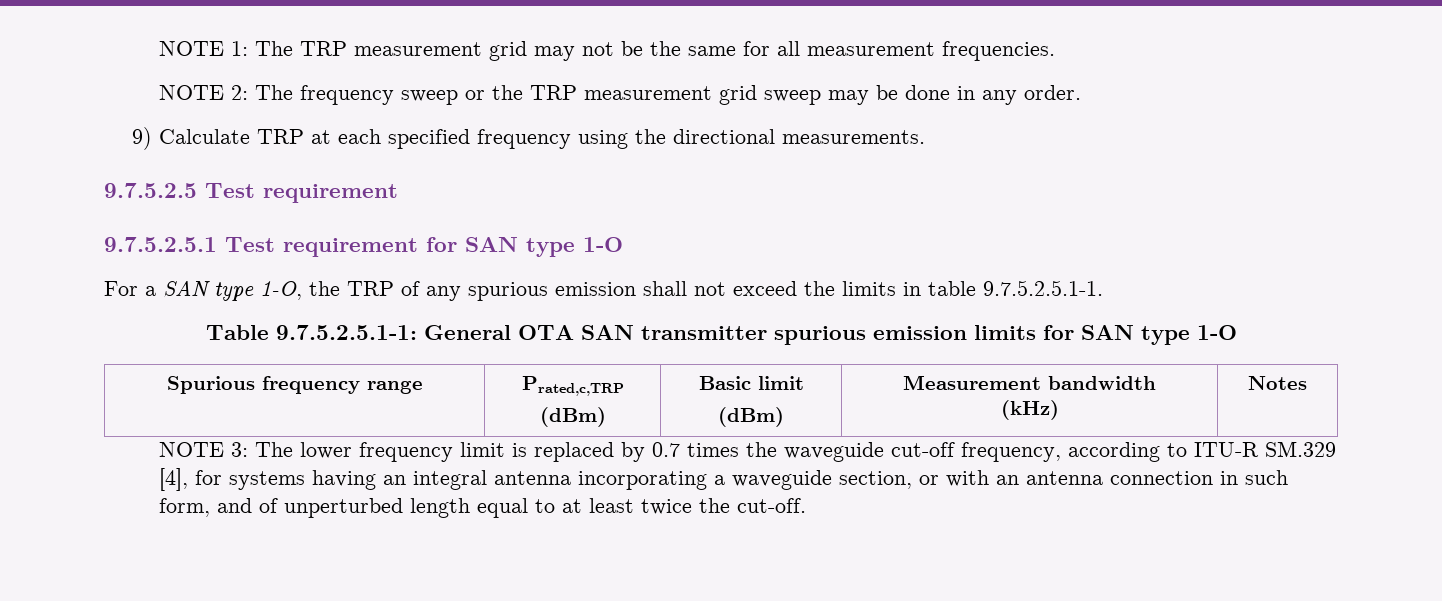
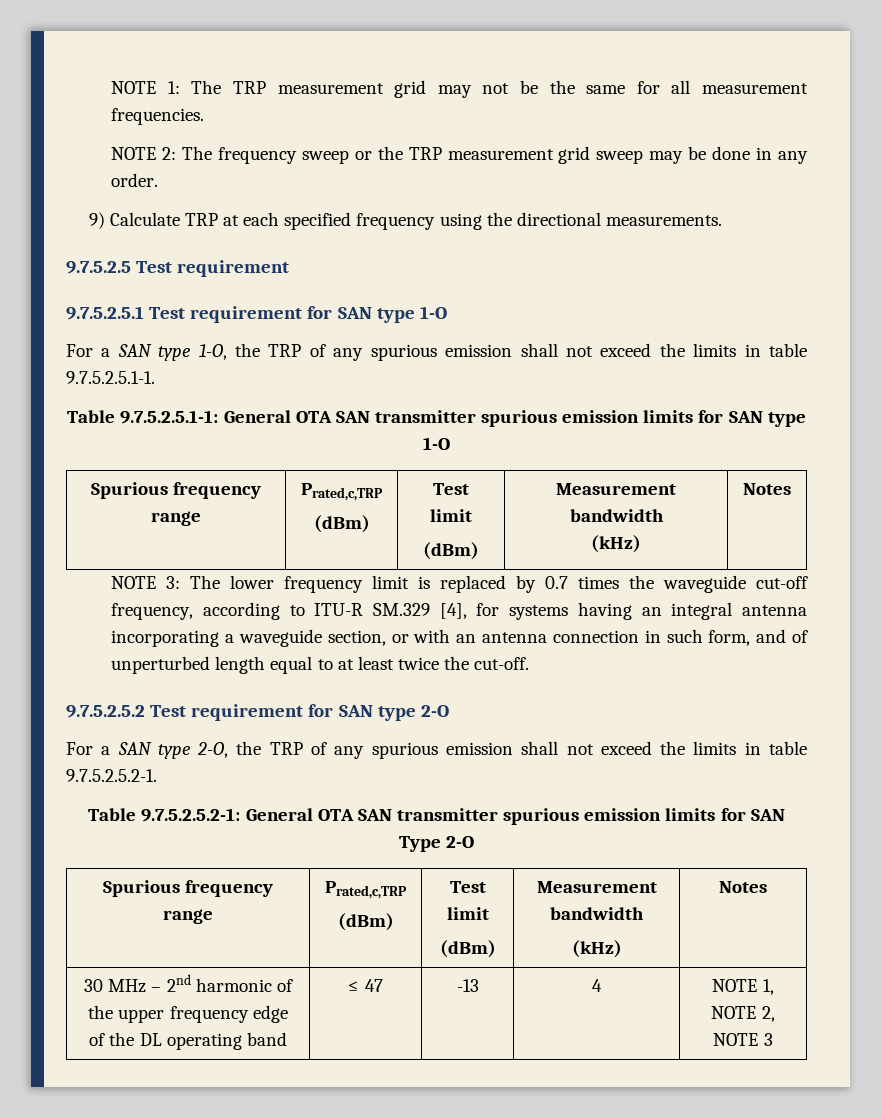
[698,376,751,390] Basic -> [433,483,469,495] Test
(807, 505) none -> [66,704,449,721] [66,741,807,759] [66,769,157,782] [88,808,785,825] [398,836,475,852] [102,880,274,897] [163,909,213,924] [325,881,407,899] [337,913,394,931] [449,881,486,893] [446,907,489,920] [439,940,496,958] [536,881,657,893] [550,907,644,920] [571,940,622,958] [719,881,767,893] [84,974,293,993] [88,1005,288,1023] [89,1032,287,1050] [348,979,383,992] [456,979,479,992] [592,979,602,992] [712,979,774,995] [711,1006,775,1022] [713,1033,773,1046] // 9.7.5.2.5.2 Test requirement for SAN type 2-O // For a SAN type 2-O, the TRP of any spurious emission shall not exceed the limits in table 9.7.5.2.5.2-1. // Table 9.7.5.2.5.2-1: General OTA SAN transmitter spurious emission limits for SAN Type 2-O // Spurious frequency range | Prated,c,TRP // (dBm) | Test limit // (dBm) | Measurement bandwidth // (kHz) | Notes // 30 MHz – 2nd harmonic of the upper frequency edge of the DL operating band | ≤ 47 | -13 | 4 | NOTE 1, NOTE 2, NOTE 3

